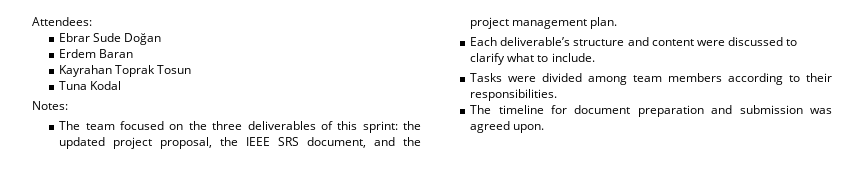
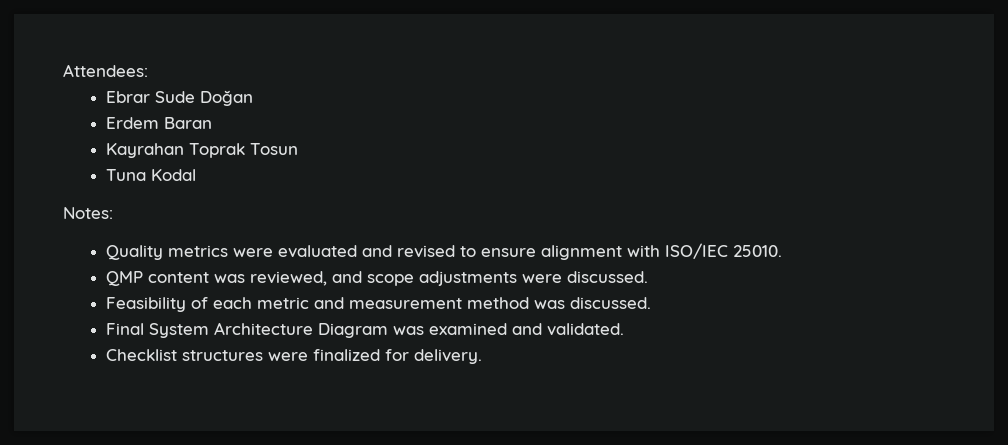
[59,121,421,133] [59,137,421,149] [470,17,618,29] [470,37,798,46] [470,53,595,65] [470,73,832,85] [470,89,558,101] [470,105,832,117] [470,121,545,133] The team focused on the three deliverables of this sprint: the updated project proposal, the IEEE SRS document, and the project management plan. // Each deliverable’s structure and content were discussed to clarify what to include. // Tasks were divided among team members according to their responsibilities. // The timeline for document preparation and submission was agreed upon. -> [105,243,782,260] [105,271,648,286] [105,297,651,312] [105,322,624,338] [105,349,482,364] Quality metrics were evaluated and revised to ensure alignment with ISO/IEC 25010. // QMP content was reviewed, and scope adjustments were discussed. // Feasibility of each metric and measurement method was discussed. // Final System Architecture Diagram was examined and validated. // Checklist structures were finalized for delivery.

